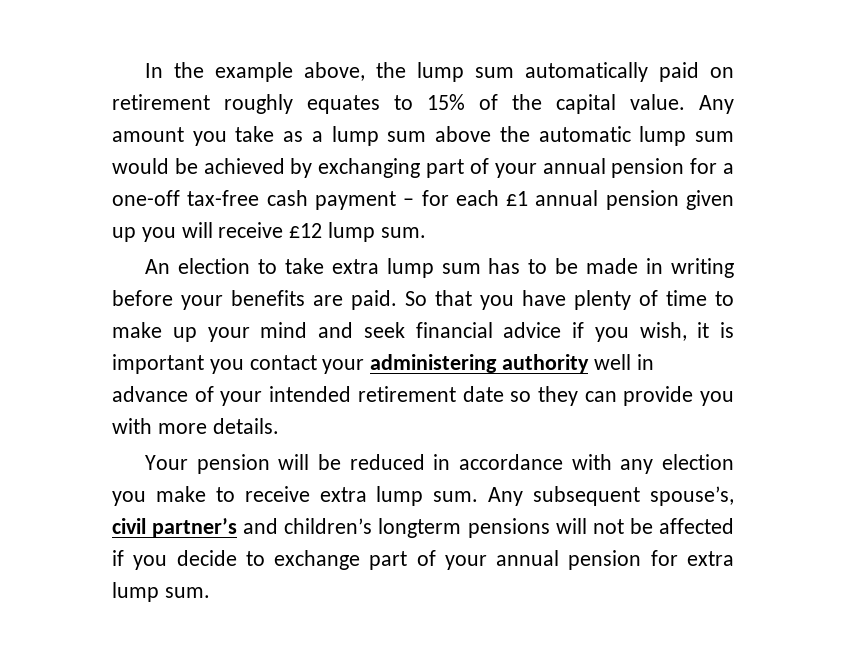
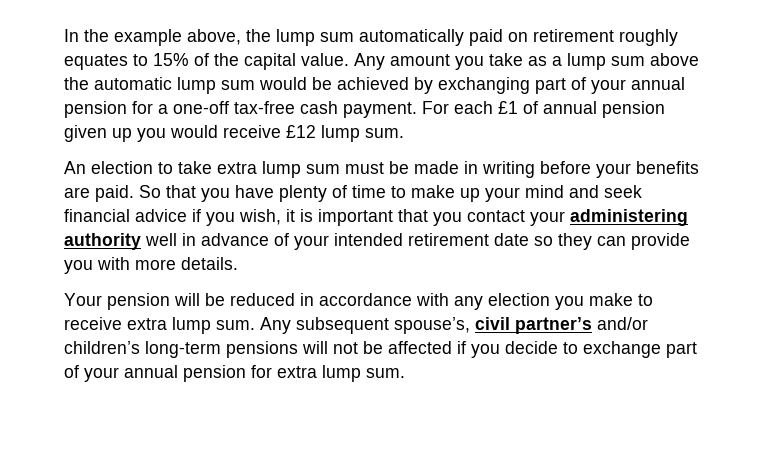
[314,190,449,210] payment – for -> [343,101,449,118] payment. For
(529, 198) none -> [523,101,538,114] of
[181,222,213,238] will -> [170,125,218,138] would
[488,258,548,274] has to -> [345,162,384,174] must
(204, 364) none -> [398,209,428,222] that
[243,518,462,538] and children’s longterm -> [597,317,648,330] [64,341,221,358] and/or children’s long-term

